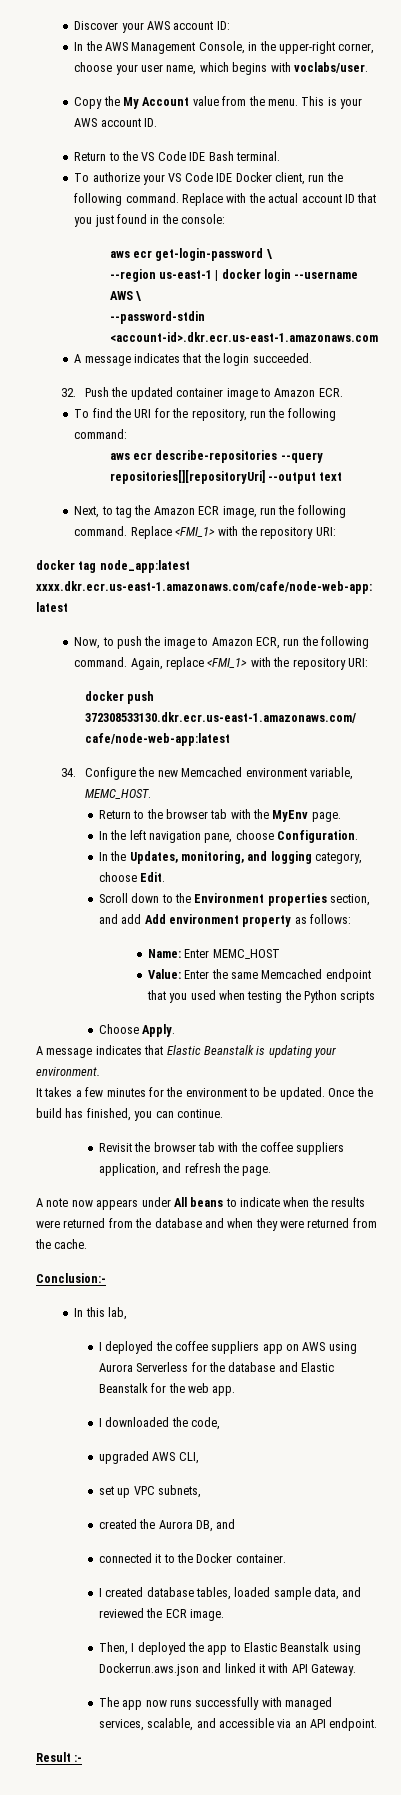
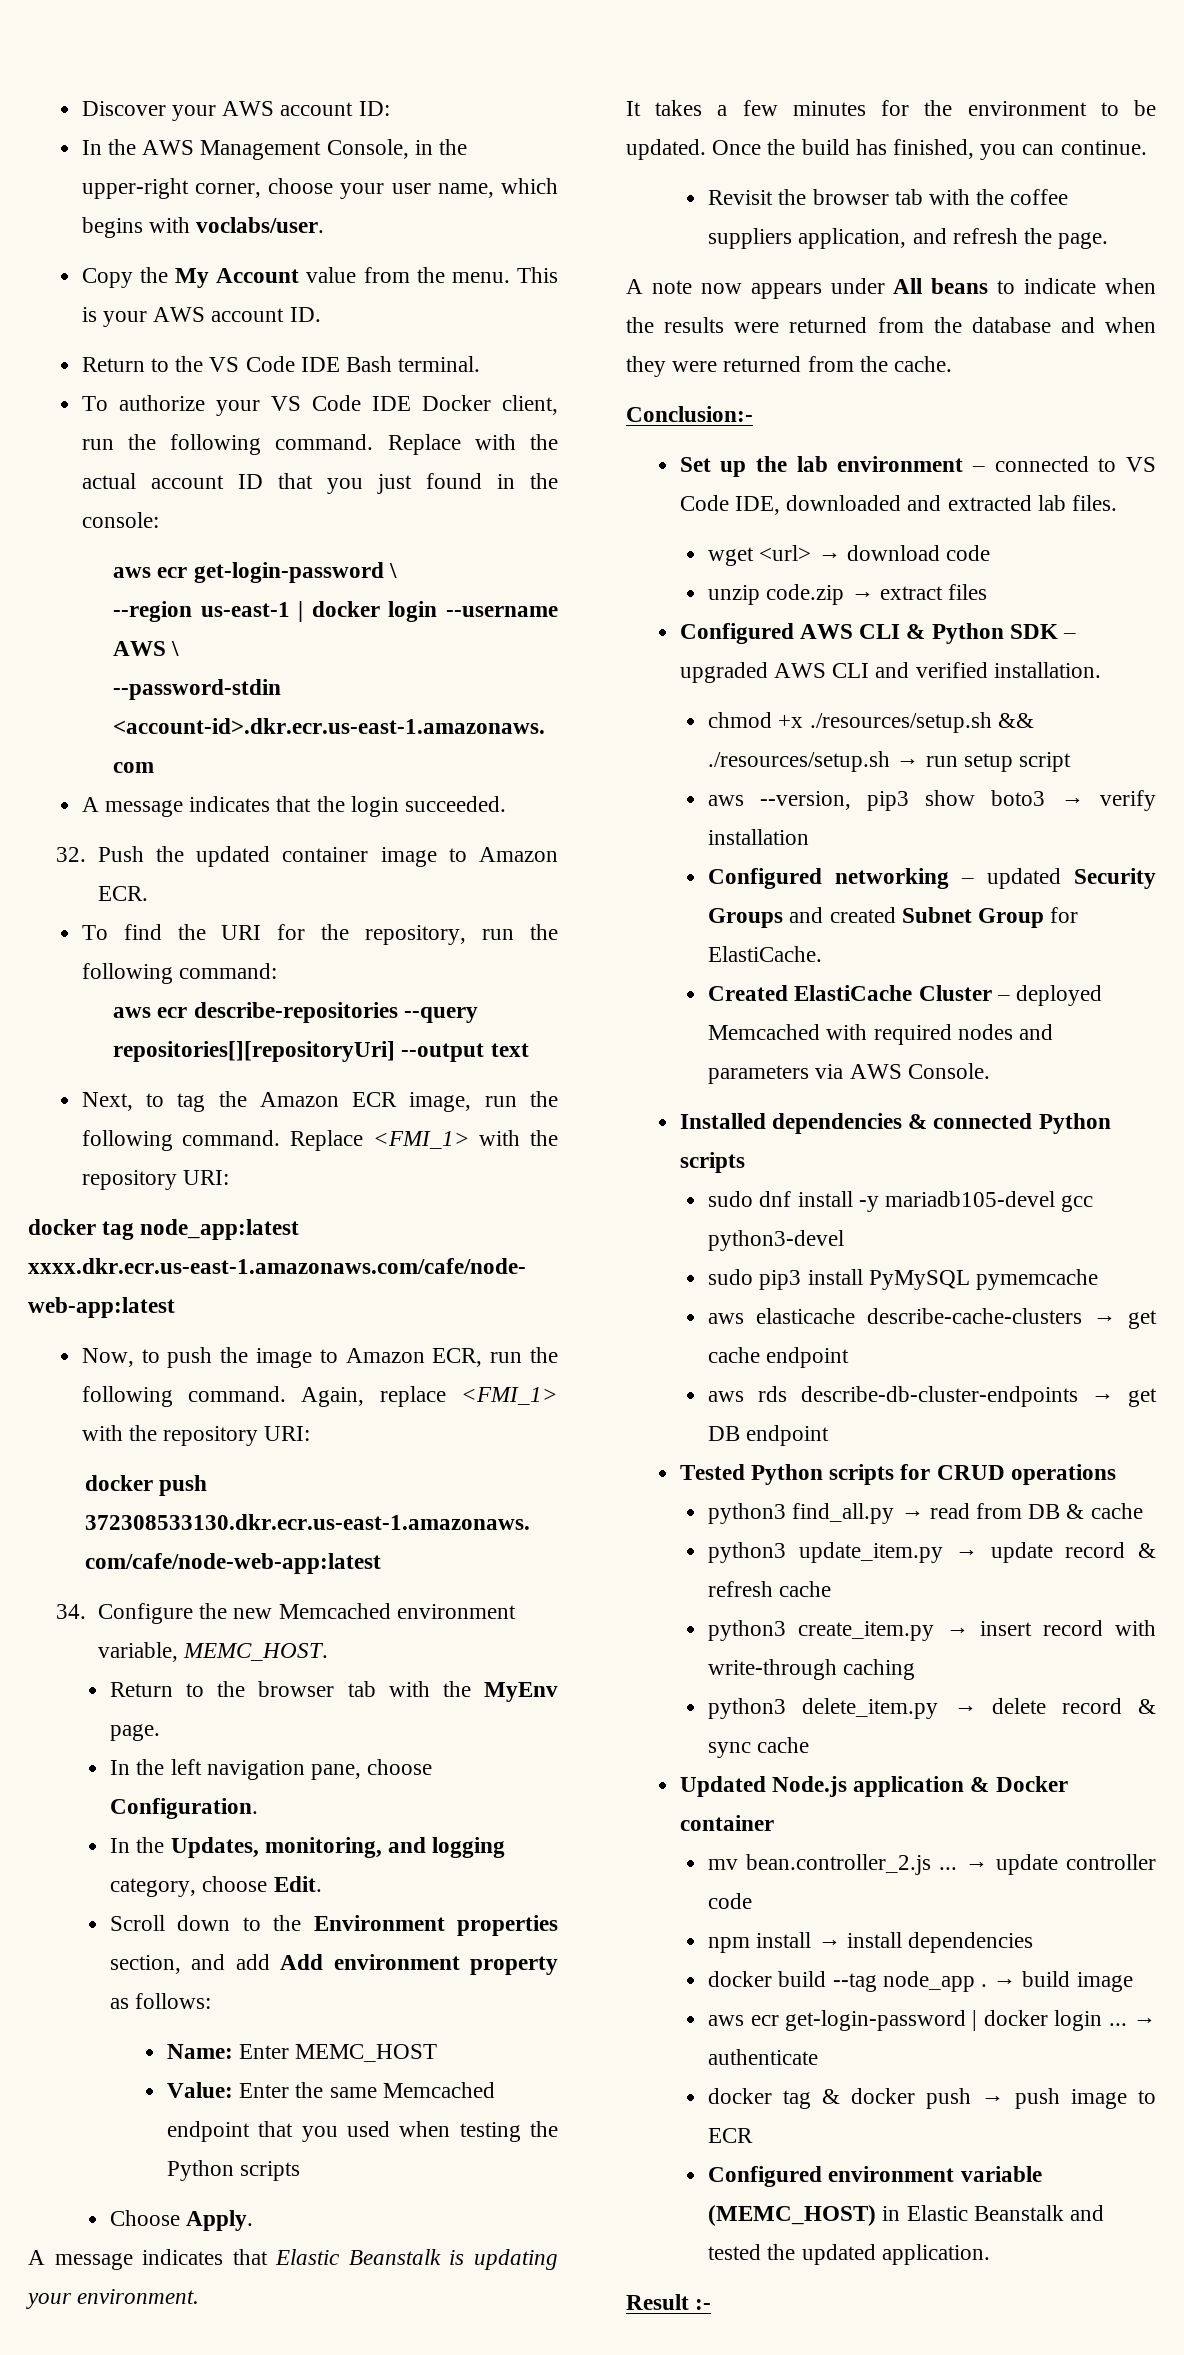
[74,1307,128,1320] [98,1341,357,1354] [98,1362,335,1372] [98,1383,236,1396] [98,1417,220,1430] [98,1451,199,1464] [98,1485,201,1498] [98,1519,236,1532] [98,1553,286,1563] [98,1587,362,1600] [98,1608,224,1621] [98,1642,361,1655] [98,1663,357,1676] [98,1697,333,1710] [98,1718,378,1731] In this lab, // I deployed the coffee suppliers app on AWS using Aurora Serverless for the database and Elastic Beanstalk for the web app. // I downloaded the code, // upgraded AWS CLI, // set up VPC subnets, // created the Aurora DB, and // connected it to the Docker container. // I created database tables, loaded sample data, and reviewed the ECR image. // Then, I deployed the app to Elastic Beanstalk using Dockerrun.aws.json and linked it with API Gateway. // The app now runs successfully with managed services, scalable, and accessible via an API endpoint. -> [679,456,1156,477] [679,495,1117,515] [708,545,990,566] [708,584,987,605] [679,623,1076,644] [679,662,1101,683] [708,712,1034,733] [708,751,1071,772] [708,790,1156,811] [708,829,810,845] [708,868,1156,889] [708,907,1079,928] [708,946,823,962] [708,985,1102,1006] [708,1024,1053,1045] [708,1063,990,1084] [679,1113,1111,1134] [679,1152,745,1173] [708,1191,1094,1212] [708,1230,845,1251] [708,1269,1098,1290] [708,1308,1157,1329] [708,1347,850,1368] [708,1386,1157,1407] [708,1425,830,1446] [679,1464,1116,1485] [708,1503,1143,1524] [708,1542,1156,1563] [708,1581,832,1597] [708,1620,1156,1641] [708,1659,916,1680] [708,1698,1156,1719] [708,1737,810,1758] [679,1776,1068,1797] [679,1815,774,1831] [708,1854,1156,1875] [708,1893,753,1909] [708,1932,1033,1953] [708,1971,1133,1992] [708,2010,1156,2031] [708,2049,819,2065] [708,2088,1156,2109] [708,2128,754,2143] [708,2166,1042,2187] [708,2205,1104,2226] [708,2244,990,2265] Set up the lab environment – connected to VS Code IDE, downloaded and extracted lab files. // wget <url> → download code // unzip code.zip → extract files // Configured AWS CLI & Python SDK – upgraded AWS CLI and verified installation. // chmod +x ./resources/setup.sh && ./resources/setup.sh → run setup script // aws --version, pip3 show boto3 → verify installation // Configured networking – updated Security Groups and created Subnet Group for ElastiCache. // Created ElastiCache Cluster – deployed Memcached with required nodes and parameters via AWS Console. // Installed dependencies & connected Python scripts // sudo dnf install -y mariadb105-devel gcc python3-devel // sudo pip3 install PyMySQL pymemcache // aws elasticache describe-cache-clusters → get cache endpoint // aws rds describe-db-cluster-endpoints → get DB endpoint // Tested Python scripts for CRUD operations // python3 find_all.py → read from DB & cache // python3 update_item.py → update record & refresh cache // python3 create_item.py → insert record with write-through caching // python3 delete_item.py → delete record & sync cache // Updated Node.js application & Docker container // mv bean.controller_2.js ... → update controller code // npm install → install dependencies // docker build --tag node_app . → build image // aws ecr get-login-password | docker login ... → authenticate // docker tag & docker push → push image to ECR // Configured environment variable (MEMC_HOST) in Elastic Beanstalk and tested the updated application.

